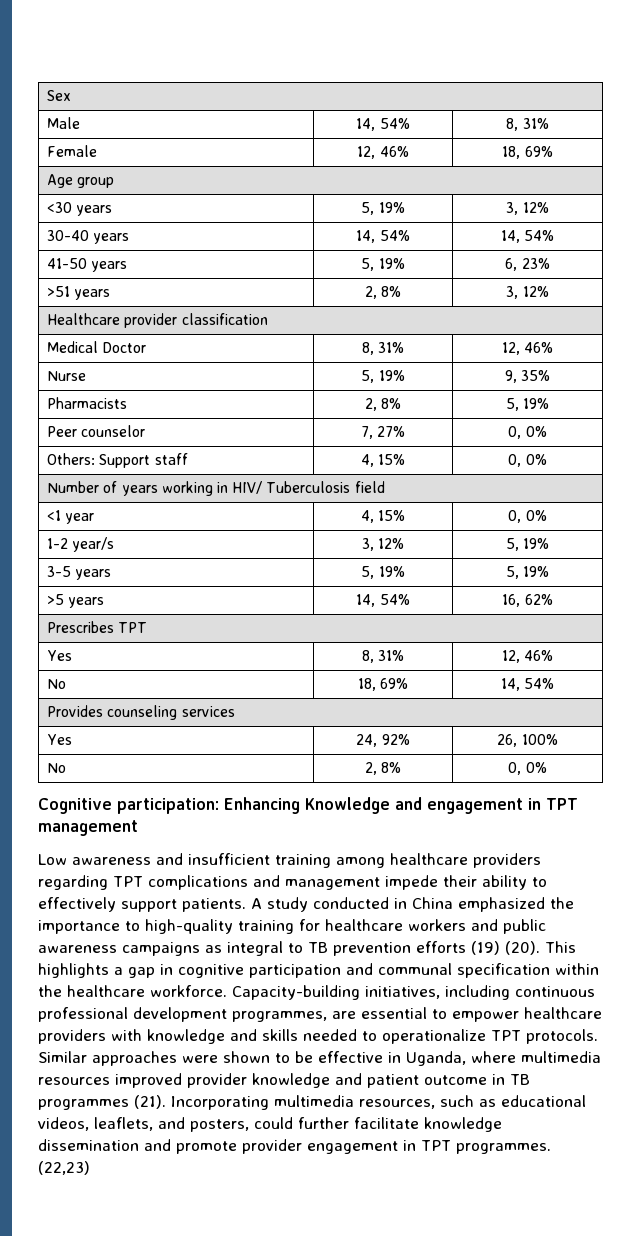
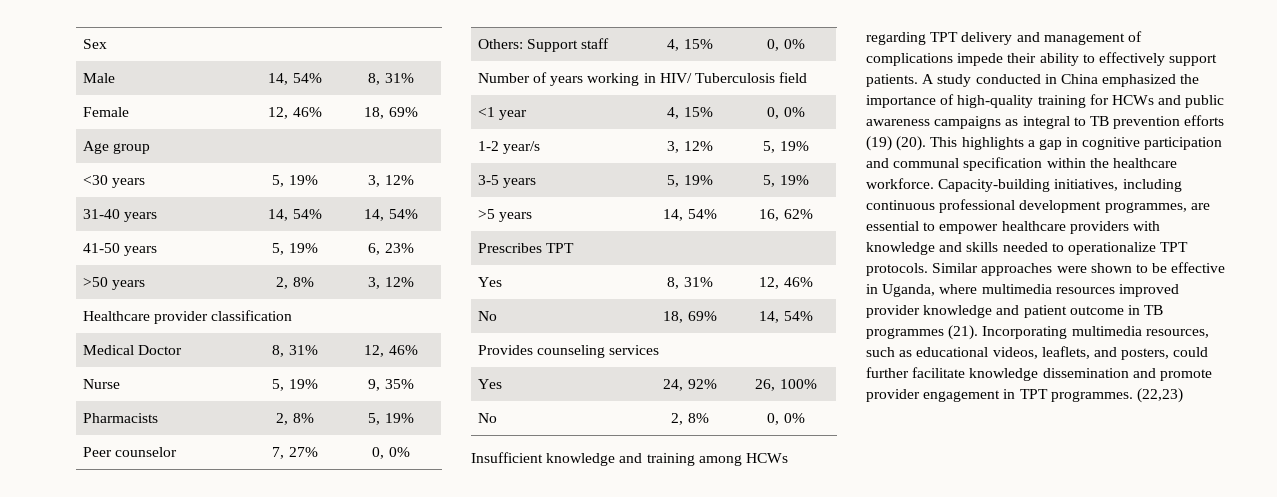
[47,230,90,241] 30-40 -> [82,209,120,219] 31-40
[47,286,71,297] >51 -> [82,277,108,287] >50
[38,797,578,814] [38,820,138,836] [38,853,541,868] Cognitive participation: Enhancing Knowledge and engagement in TPT management // Low awareness and insufficient training among healthcare providers -> [471,452,788,466] Insufficient knowledge and training among HCWs
[148,875,248,890] complications -> [961,32,1013,45] delivery
(380, 883) none -> [1127,31,1142,42] [866,53,953,66] of complications
[125,921,140,931] to -> [940,94,955,105] of
[325,919,466,931] healthcare workers -> [1111,95,1154,105] HCWs

